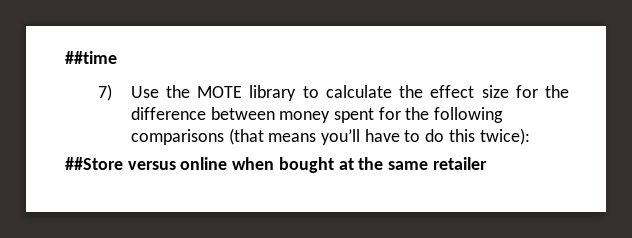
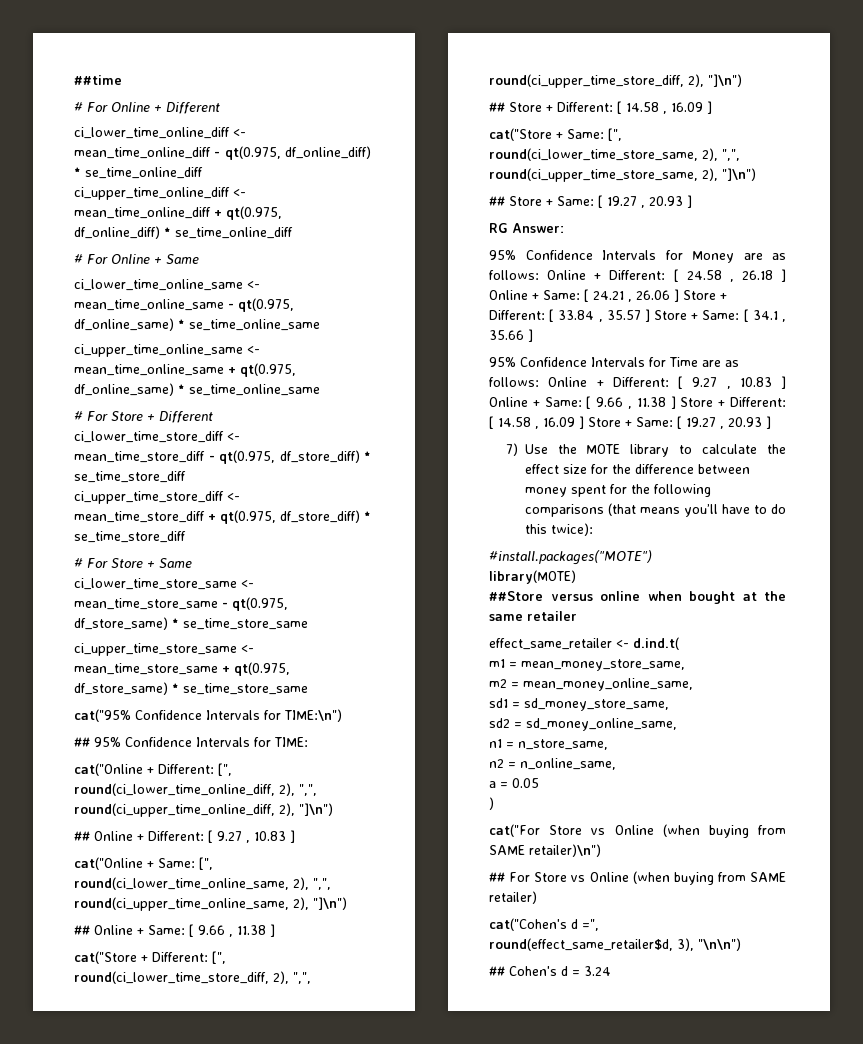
(117, 57) none -> [74,102,220,114] [74,127,246,139] [74,146,371,160] [74,167,203,179] [74,187,246,200] [74,206,282,220] [74,226,293,239] [74,254,199,264] [74,279,260,291] [74,298,294,312] [74,318,320,331] [74,344,260,357] [74,363,296,377] [74,383,320,396] [74,411,213,423] [74,431,240,443] [74,450,371,464] [74,471,186,483] [74,491,240,504] [74,510,371,524] [74,531,186,543] [74,558,192,568] [74,578,254,590] [74,597,288,611] [74,617,308,630] [74,643,254,656] [74,662,290,676] [74,682,308,695] [74,709,342,722] [74,737,308,747] [74,763,232,776] [74,783,317,796] [74,803,333,817] [74,830,295,843] [74,857,213,870] [74,877,331,890] [74,897,347,911] [74,924,275,937] [74,951,226,964] [74,971,311,984] [489,74,742,88] [489,101,712,114] [489,128,622,141] [489,148,740,161] [489,168,756,182] [489,195,692,208] [489,223,564,233] [489,250,786,263] [489,269,786,282] [489,289,727,302] [489,309,786,322] [489,329,533,342] [489,357,739,367] [489,376,786,389] [489,396,786,409] [489,416,771,429] // # For Online + Different // ci_lower_time_online_diff <- mean_time_online_diff - qt(0.975, df_online_diff) * se_time_online_diff // ci_upper_time_online_diff <- mean_time_online_diff + qt(0.975, df_online_diff) * se_time_online_diff // # For Online + Same // ci_lower_time_online_same <- mean_time_online_same - qt(0.975, df_online_same) * se_time_online_same // ci_upper_time_online_same <- mean_time_online_same + qt(0.975, df_online_same) * se_time_online_same // # For Store + Different // ci_lower_time_store_diff <- mean_time_store_diff - qt(0.975, df_store_diff) * se_time_store_diff // ci_upper_time_store_diff <- mean_time_store_diff + qt(0.975, df_store_diff) * se_time_store_diff // # For Store + Same // ci_lower_time_store_same <- mean_time_store_same - qt(0.975, df_store_same) * se_time_store_same // ci_upper_time_store_same <- mean_time_store_same + qt(0.975, df_store_same) * se_time_store_same // cat("95% Confidence Intervals for TIME:\n") // ## 95% Confidence Intervals for TIME: // cat("Online + Different: [", round(ci_lower_time_online_diff, 2), ",", round(ci_upper_time_online_diff, 2), "]\n") // ## Online + Different: [ 9.27 , 10.83 ] // cat("Online + Same: [", round(ci_lower_time_online_same, 2), ",", round(ci_upper_time_online_same, 2), "]\n") // ## Online + Same: [ 9.66 , 11.38 ] // cat("Store + Different: [", round(ci_lower_time_store_diff, 2), ",", round(ci_upper_time_store_diff, 2), "]\n") // ## Store + Different: [ 14.58 , 16.09 ] // cat("Store + Same: [", round(ci_lower_time_store_same, 2), ",", round(ci_upper_time_store_same, 2), "]\n") // ## Store + Same: [ 19.27 , 20.93 ] // RG Answer: // 95% Confidence Intervals for Money are as follows: Online + Different: [ 24.58 , 26.18 ] Online + Same: [ 24.21 , 26.06 ] Store + Different: [ 33.84 , 35.57 ] Store + Same: [ 34.1 , 35.66 ] // 95% Confidence Intervals for Time are as follows: Online + Different: [ 9.27 , 10.83 ] Online + Same: [ 9.66 , 11.38 ] Store + Different: [ 14.58 , 16.09 ] Store + Same: [ 19.27 , 20.93 ]
(530, 136) none -> [489,550,652,565] [489,570,576,584] // #install.packages("MOTE") // library(MOTE)
(487, 163) none -> [489,637,679,650] [489,659,685,671] [489,678,693,691] [489,698,669,711] [489,718,677,731] [489,739,608,750] [489,758,616,770] [489,778,539,788] [489,797,494,810] [489,824,786,838] [489,844,601,857] [489,871,786,885] [489,891,537,904] [489,918,599,931] [489,938,741,951] [489,966,611,976] // effect_same_retailer <- d.ind.t( // m1 = mean_money_store_same, // m2 = mean_money_online_same, // sd1 = sd_money_store_same, // sd2 = sd_money_online_same, // n1 = n_store_same, // n2 = n_online_same, // a = 0.05 // ) // cat("For Store vs Online (when buying from SAME retailer)\n") // ## For Store vs Online (when buying from SAME retailer) // cat("Cohen's d =", round(effect_same_retailer$d, 3), "\n\n") // ## Cohen's d = 3.24

